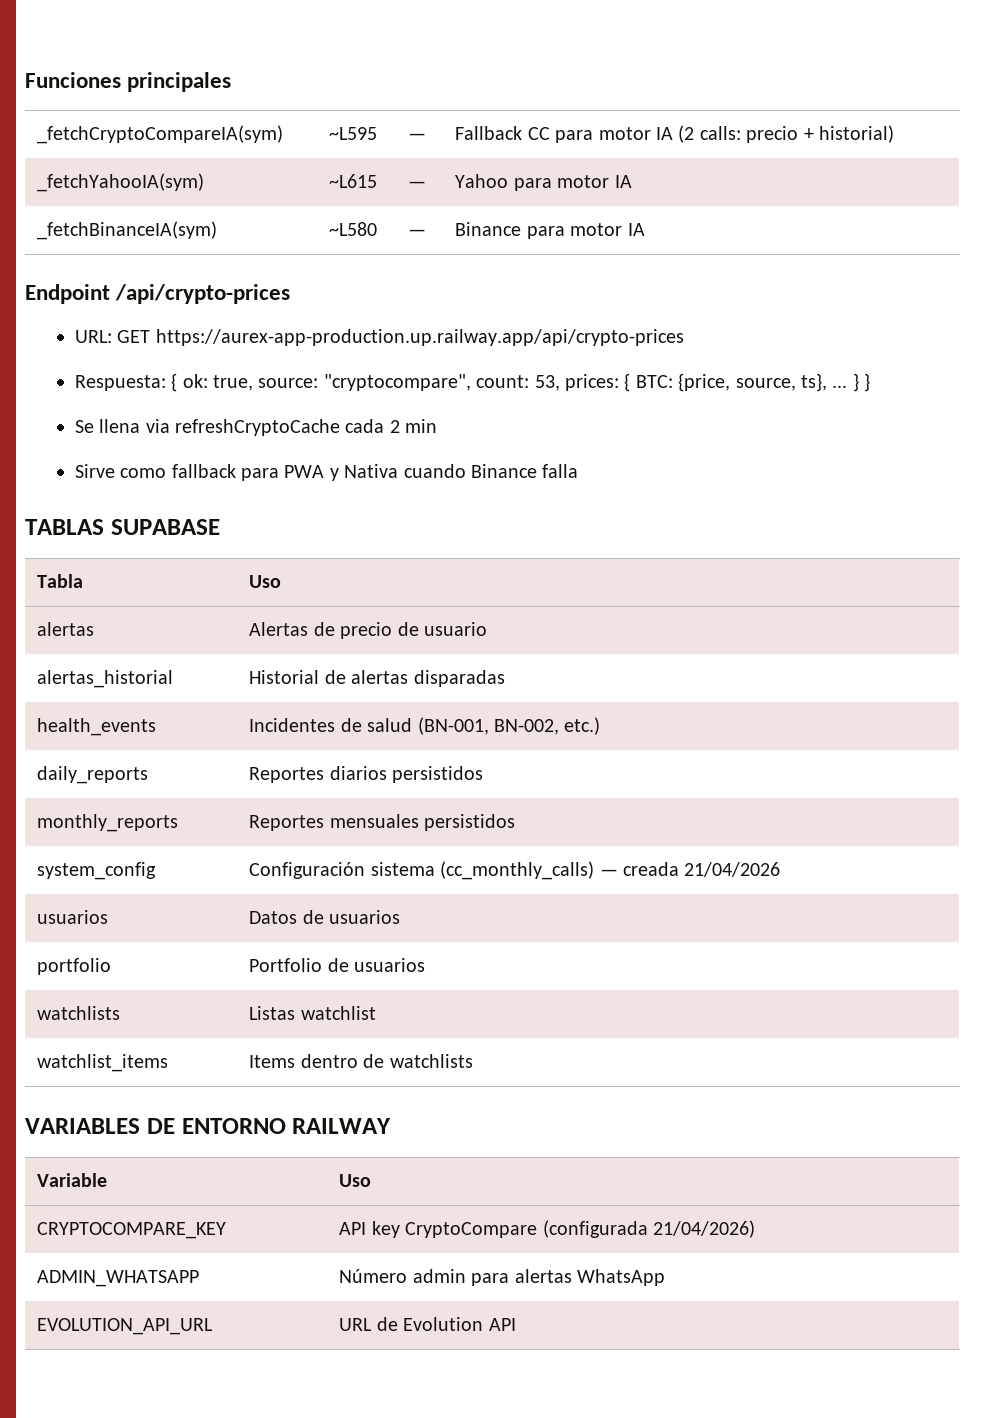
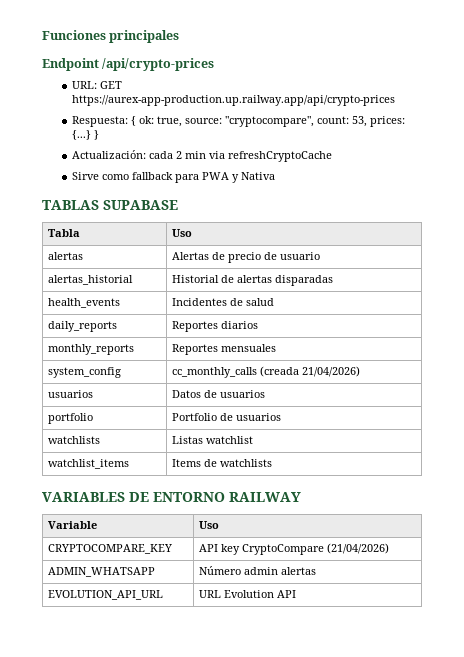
[37,125,284,144] [329,127,378,140] [408,133,427,140] [455,125,894,143] [37,173,205,192] [329,174,378,188] [408,181,427,188] [455,174,632,191] [37,221,218,240] [329,222,378,236] [408,229,427,236] [455,222,645,239] // _fetchCryptoCompareIA(sym) | ~L595 | — | Fallback CC para motor IA (2 calls: precio + historial) // _fetchYahooIA(sym) | ~L615 | — | Yahoo para motor IA // _fetchBinanceIA(sym) | ~L580 | — | Binance para motor IA -> (180, 36) none
[624,373,871,392] [74,419,340,436] { BTC: {price, source, ts}, ... } } // Se llena via refreshCryptoCache -> [72,130,100,140] [72,150,147,159] {...} } // Actualización:
(438, 426) none -> [209,151,333,162] via refreshCryptoCache
[403,464,579,478] cuando Binance falla -> (276, 176) none
[417,717,601,735] (BN-001, BN-002, etc.) -> (274, 302) none
[392,766,484,783] persistidos -> (258, 325) none
[424,814,516,831] persistidos -> (276, 348) none
[249,861,781,880] Configuración sistema (cc_monthly_calls) — creada 21/04/2026 -> [171,366,360,378] cc_monthly_calls (creada 21/04/2026)
[300,1054,358,1068] dentro -> (201, 463) none
[542,1220,755,1238] (configurada 21/04/2026) -> [326,543,389,554] (21/04/2026)
[471,1269,665,1286] para alertas WhatsApp -> [280,567,316,575] alertas
[376,1317,398,1331] de -> (221, 594) none

